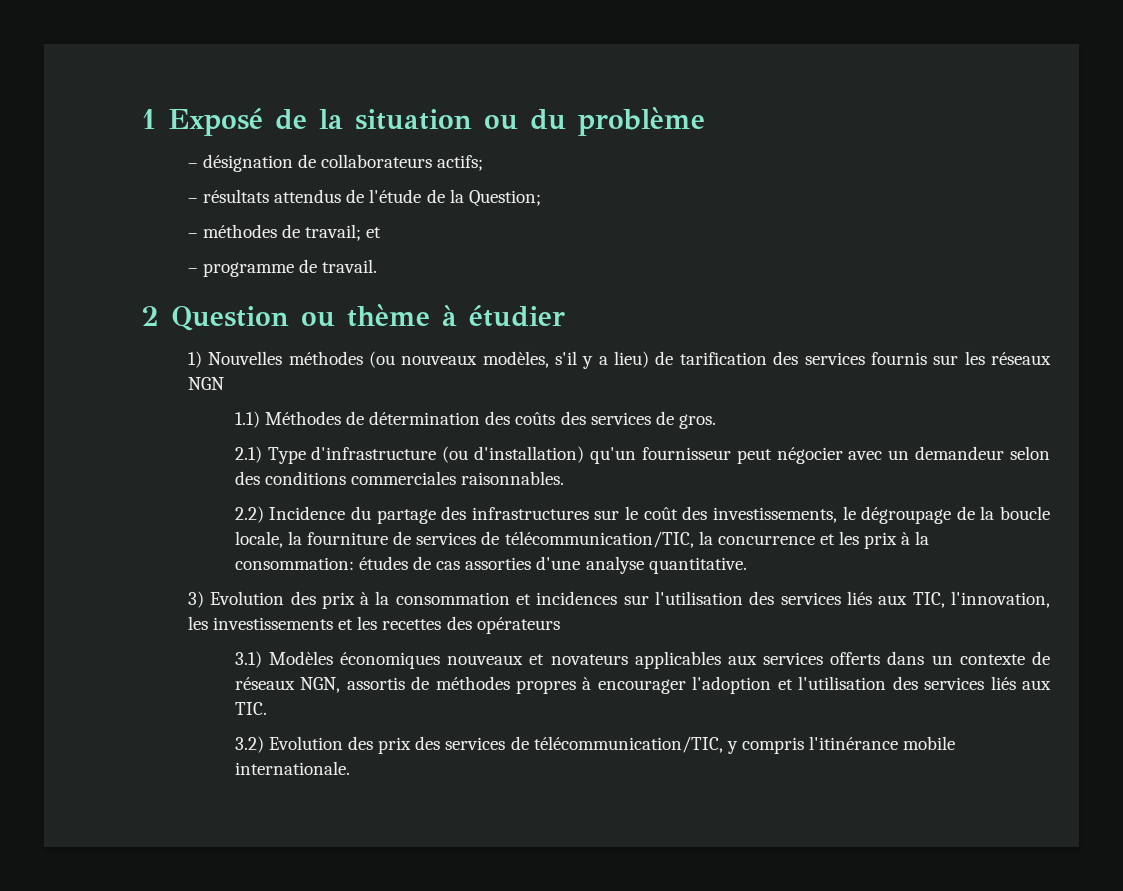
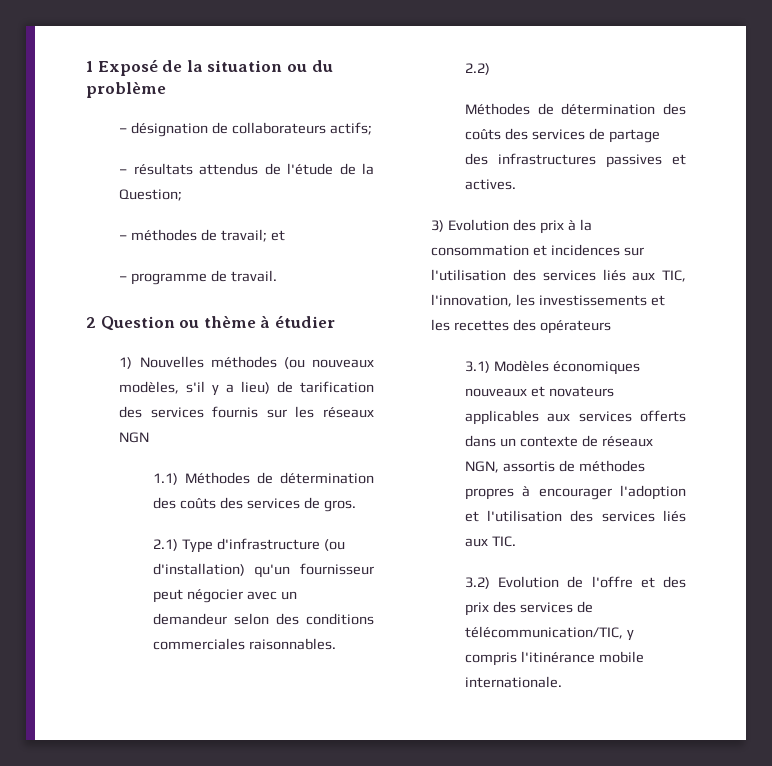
[269,506,1051,524] [234,531,930,549] [234,556,747,574] Incidence du partage des infrastructures sur le coût des investissements, le dégroupage de la boucle locale, la fourniture de services de télécommunication/TIC, la concurrence et les prix à la consommation: études de cas assorties d'une analyse quantitative. -> [464,103,686,115] [464,128,660,143] [464,153,686,168] [464,179,516,190] // Méthodes de détermination des coûts des services de partage des infrastructures passives et actives.
(343, 743) none -> [567,576,655,588] de l'offre et

